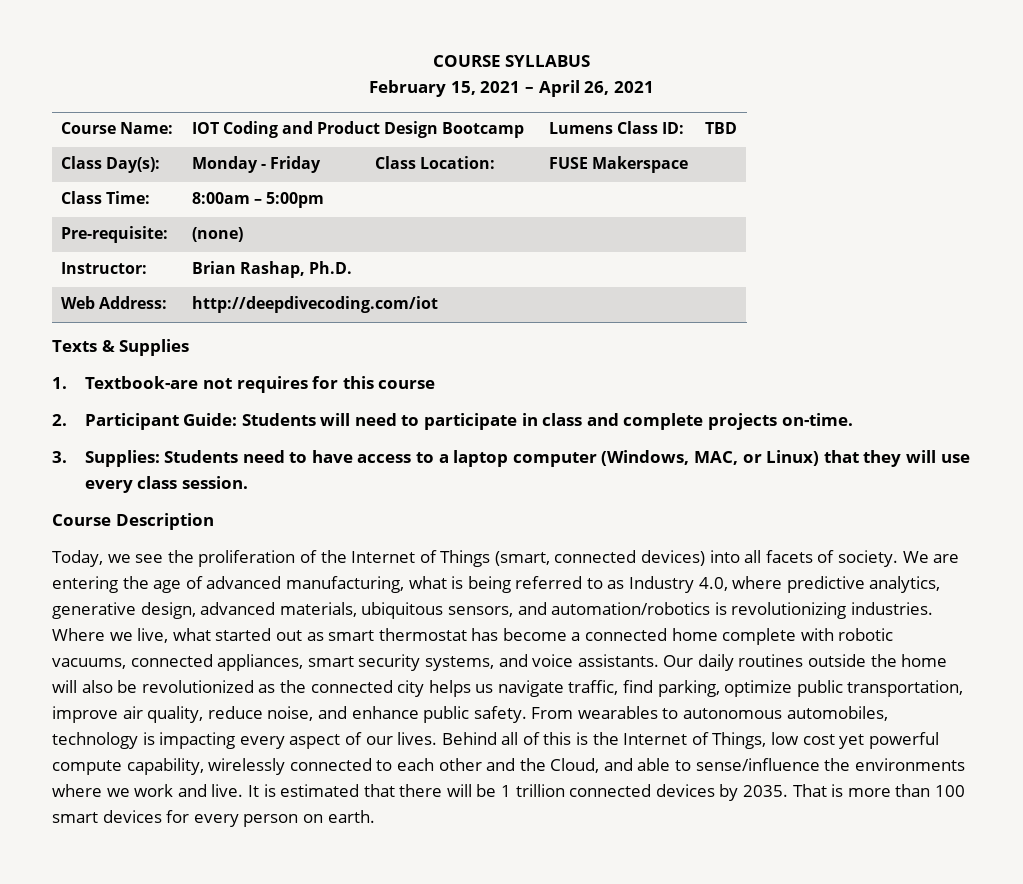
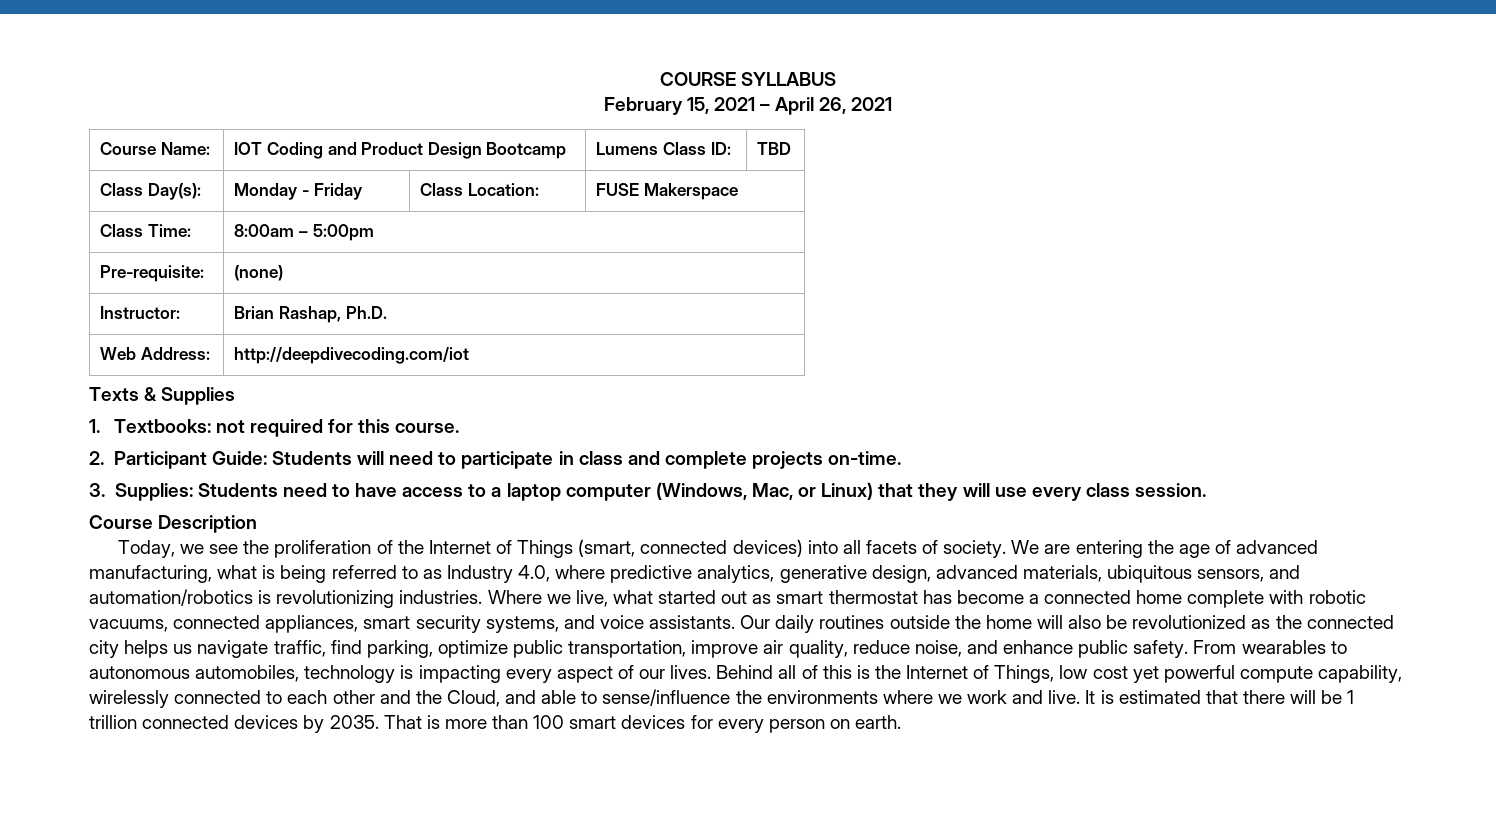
[84,376,308,393] Textbook-are not requires -> [113,419,323,437] Textbooks: not required
[378,380,436,389] course -> [395,423,460,433] course.
[693,451,738,465] MAC, -> [751,483,793,500] Mac,

